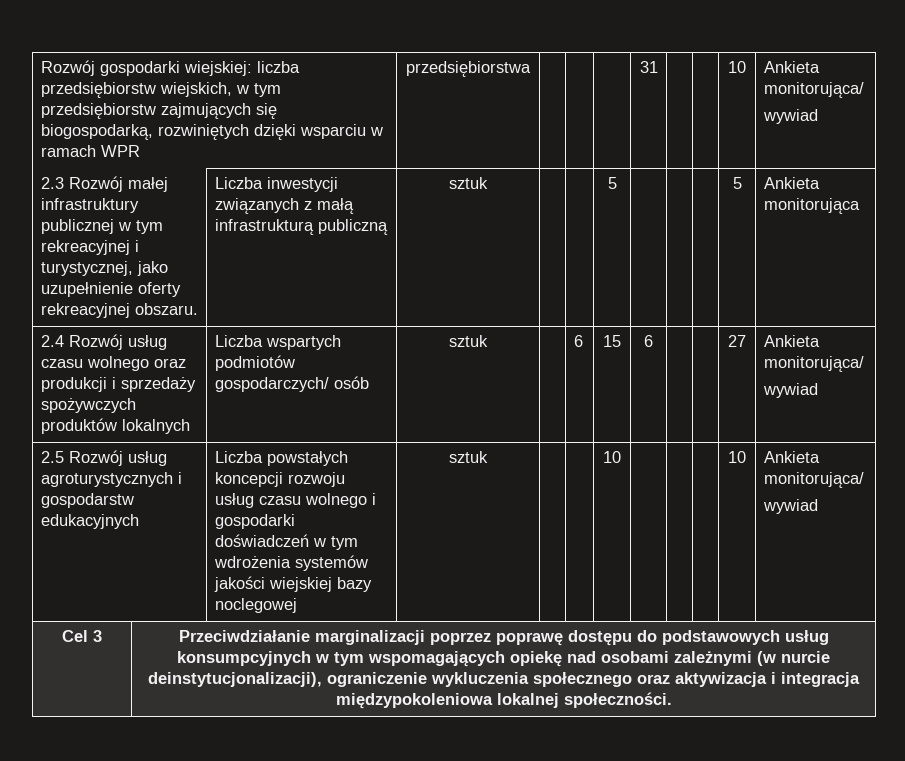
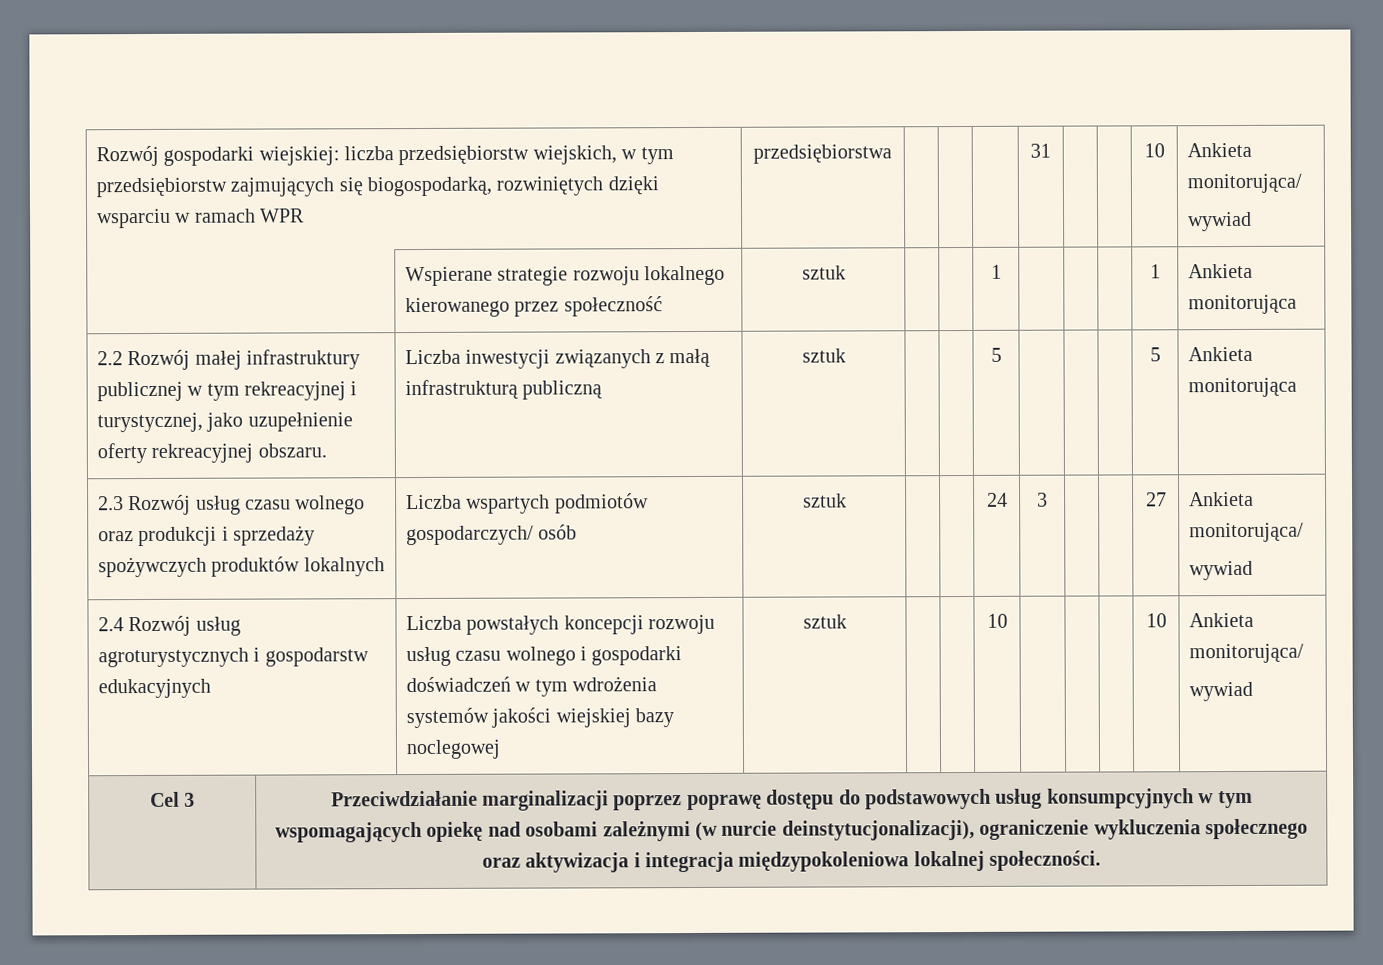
[40,177,64,189] 2.3 -> [404,265,725,287] [404,296,663,318] [801,265,846,280] [990,264,1002,279] [1149,264,1161,279] [1187,263,1253,279] [1187,294,1297,315] [96,351,123,366] | Wspierane strategie rozwoju lokalnego kierowanego przez społeczność | sztuk | | | 1 | | | | 1 | Ankieta monitorująca // 2.2
[40,335,64,347] 2.4 -> [97,496,124,511] 2.3
[573,335,583,347] [603,335,621,347] [644,335,653,347] 6 | 15 | 6 -> [986,492,1008,507] [1037,492,1048,507] | 24 | 3
[40,451,64,463] 2.5 -> [97,617,124,632] 2.4

